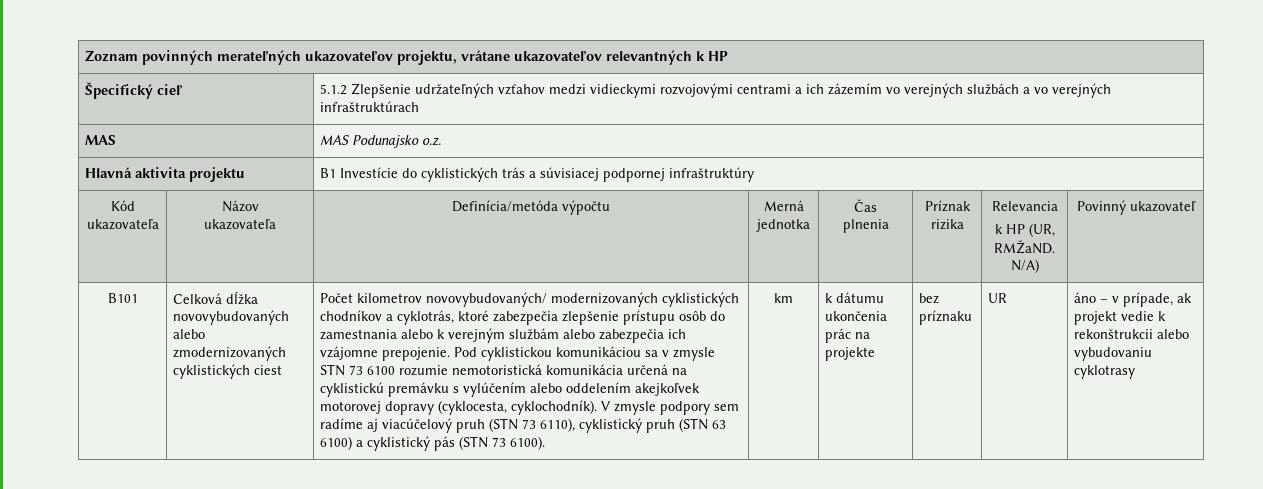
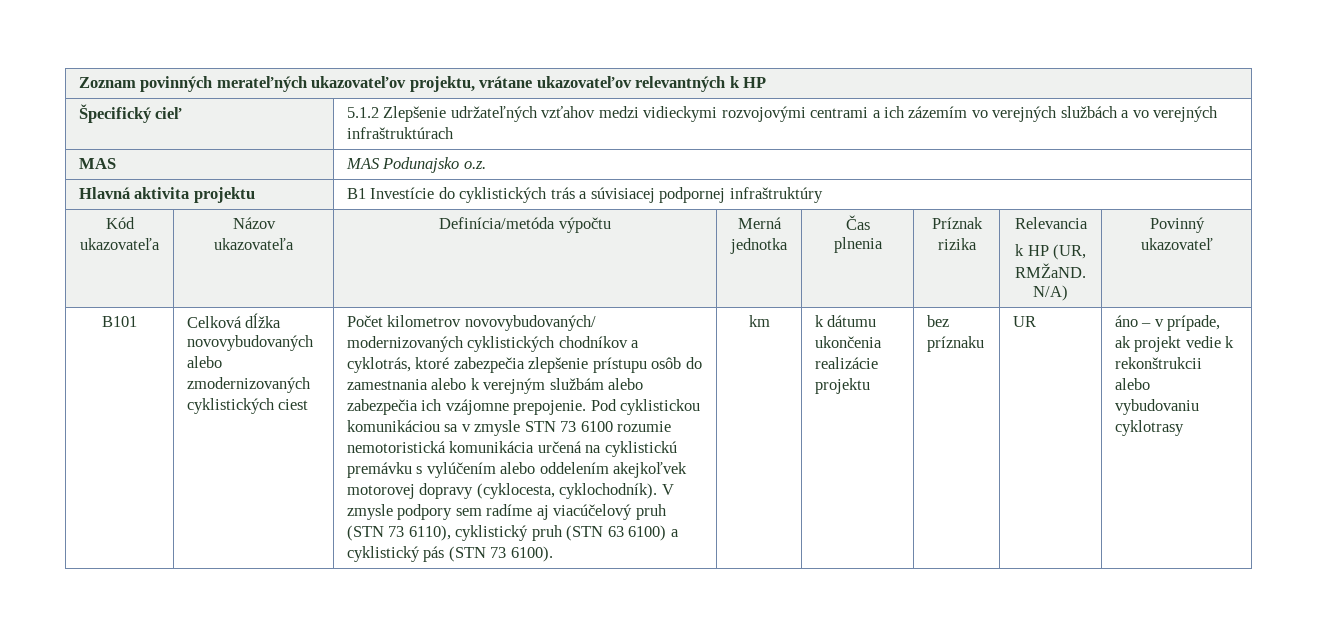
[825,328,871,343] [825,347,876,361] prác na projekte -> [814,357,878,369] [814,378,870,394] realizácie projektu

